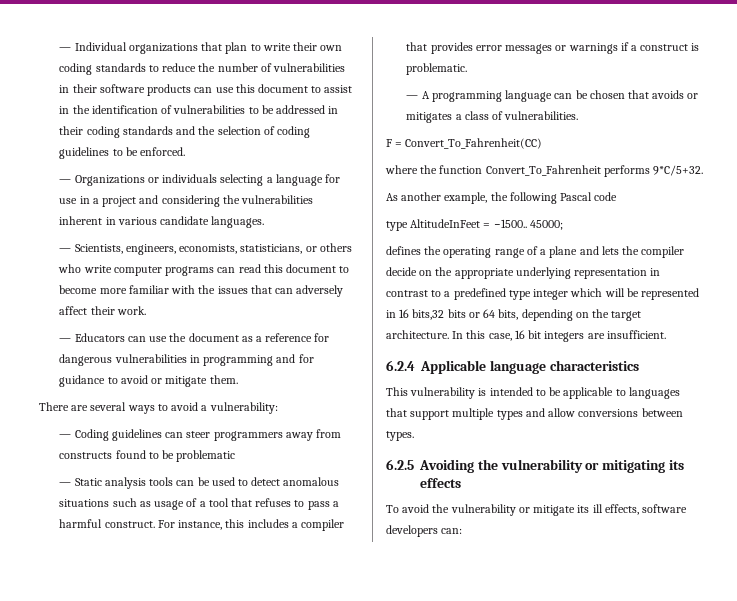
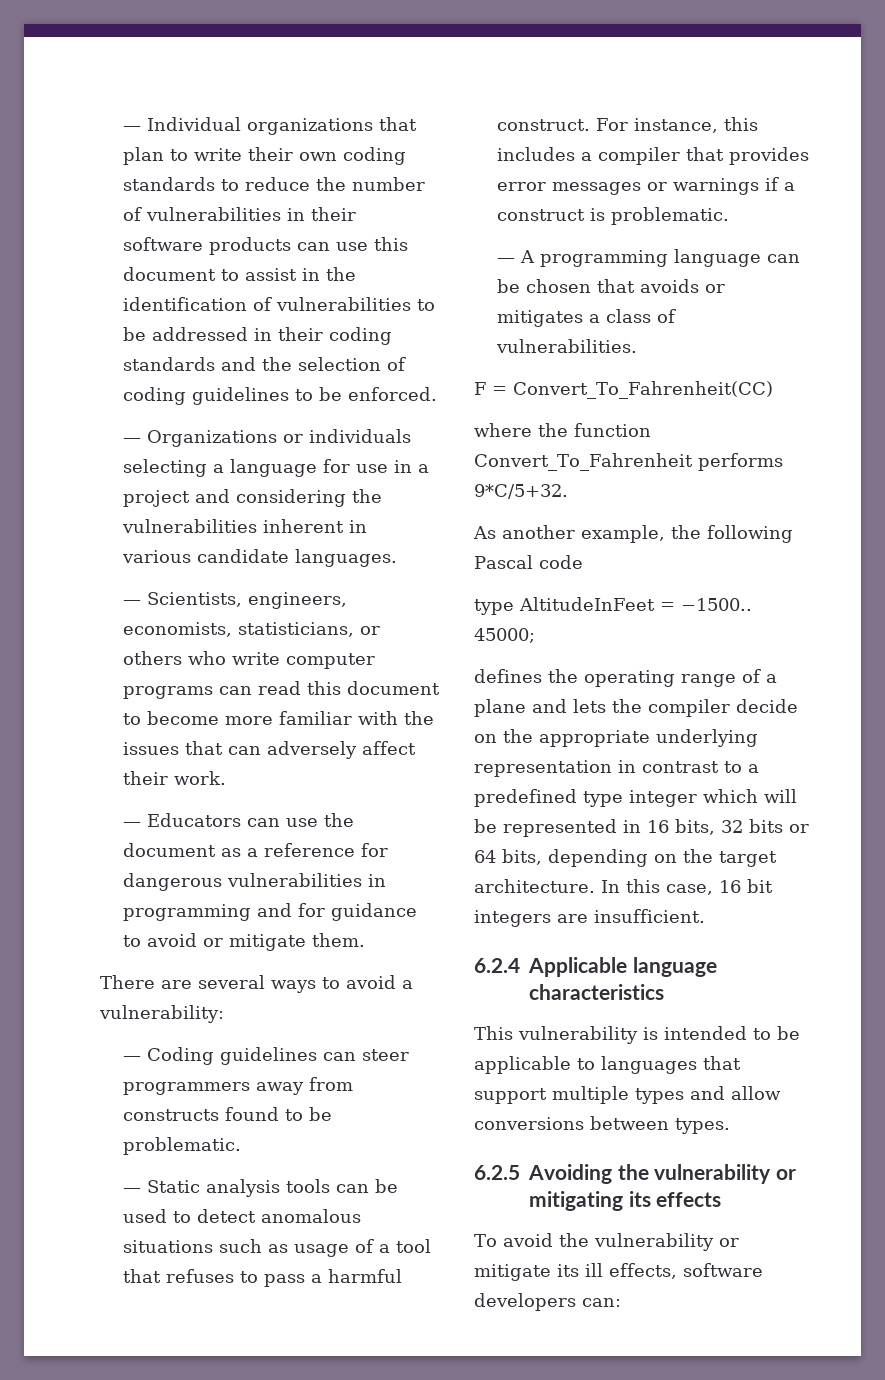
[176,450,236,462] problematic -> [122,1137,241,1155] problematic.
[412,309,445,320] bits,32 -> [675,819,743,835] bits, 32

